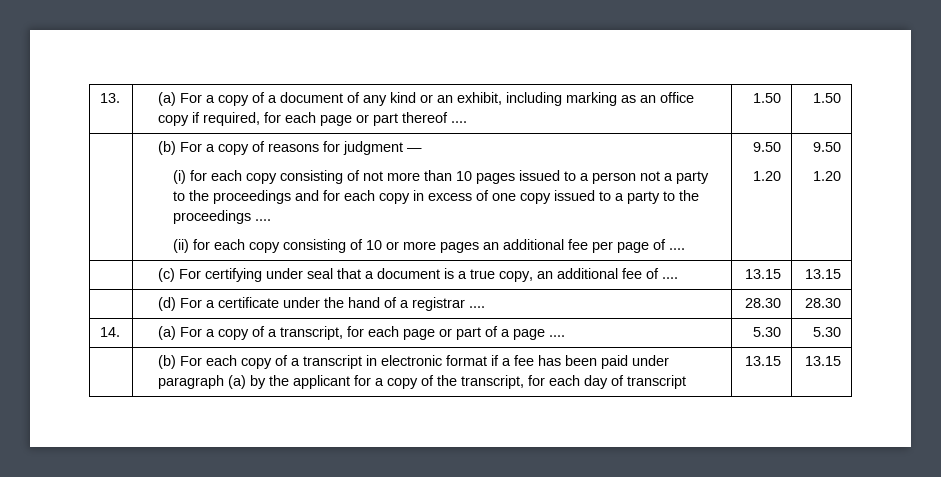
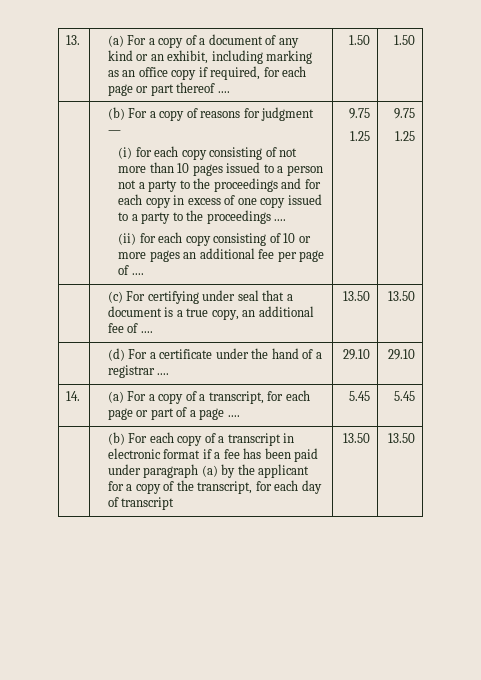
[752,142,781,152] [752,171,781,181] [812,142,841,152] [812,171,841,181] 9.50 // 1.20 | 9.50 // 1.20 -> [348,108,370,119] [349,131,370,141] [393,108,415,119] [394,131,415,141] 9.75 // 1.25 | 9.75 // 1.25
[744,269,781,279] [804,269,841,279] 13.15 | 13.15 -> [342,291,370,301] [387,291,415,301] 13.50 | 13.50
[744,298,781,308] [804,298,841,308] 28.30 | 28.30 -> [342,349,370,360] [387,349,415,360] 29.10 | 29.10
[752,327,781,337] [812,327,841,337] 5.30 | 5.30 -> [348,391,370,401] [393,391,415,401] 5.45 | 5.45
[744,356,781,366] [804,356,841,366] 13.15 | 13.15 -> [342,433,370,443] [387,433,415,443] 13.50 | 13.50

